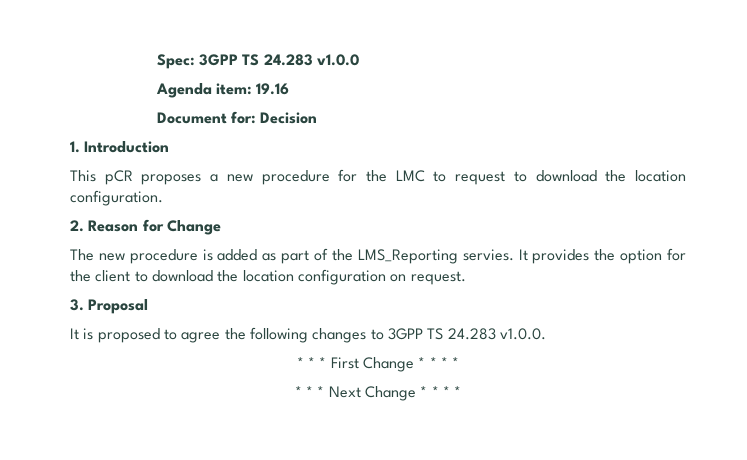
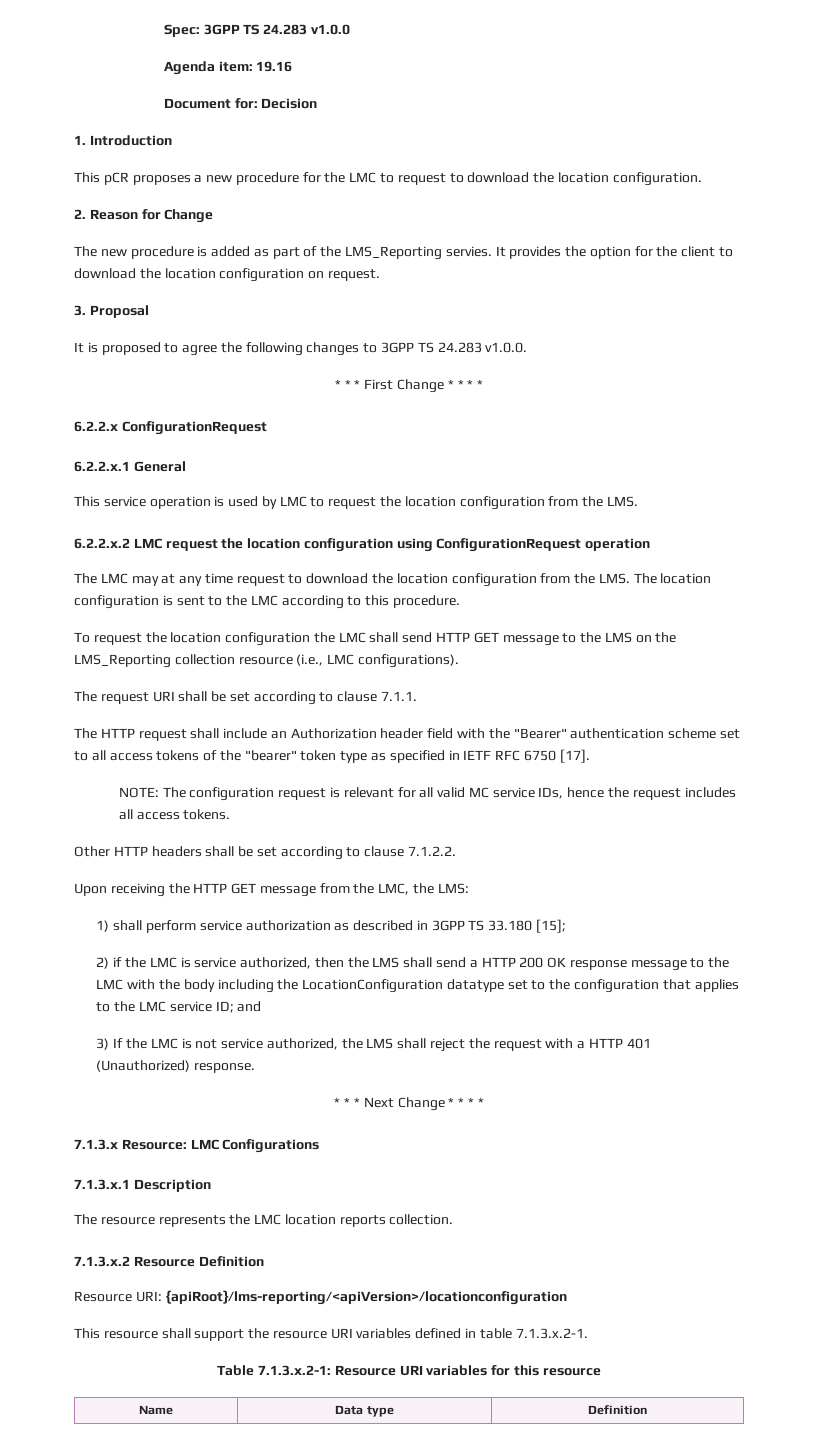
(460, 362) none -> [74,421,267,435] [74,461,186,472] [74,496,638,510] [74,538,651,552] [74,573,712,587] [74,595,461,609] [74,632,677,646] [74,654,459,668] [74,691,418,705] [74,728,740,741] [74,749,590,763] [118,787,736,801] [118,809,231,820] [74,846,457,860] [74,883,469,897] [96,919,567,933] [96,957,730,971] [96,979,739,993] [96,1001,262,1013] [96,1038,651,1052] [96,1060,256,1073] // 6.2.2.x ConfigurationRequest // 6.2.2.x.1 General // This service operation is used by LMC to request the location configuration from the LMS. // 6.2.2.x.2 LMC request the location configuration using ConfigurationRequest operation // The LMC may at any time request to download the location configuration from the LMS. The location configuration is sent to the LMC according to this procedure. // To request the location configuration the LMC shall send HTTP GET message to the LMS on the LMS_Reporting collection resource (i.e., LMC configurations). // The request URI shall be set according to clause 7.1.1. // The HTTP request shall include an Authorization header field with the "Bearer" authentication scheme set to all access tokens of the "bearer" token type as specified in IETF RFC 6750 [17]. // NOTE: The configuration request is relevant for all valid MC service IDs, hence the request includes all access tokens. // Other HTTP headers shall be set according to clause 7.1.2.2. // Upon receiving the HTTP GET message from the LMC, the LMS: // 1) shall perform service authorization as described in 3GPP TS 33.180 [15]; // 2) if the LMC is service authorized, then the LMS shall send a HTTP 200 OK response message to the LMC with the body including the LocationConfiguration datatype set to the configuration that applies to the LMC service ID; and // 3) If the LMC is not service authorized, the LMS shall reject the request with a HTTP 401 (Unauthorized) response.
(462, 391) none -> [74,1139,320,1153] [74,1179,211,1192] [74,1214,454,1227] [74,1256,264,1267] [74,1290,567,1305] [74,1328,588,1341] [217,1365,601,1376] [139,1405,173,1415] [335,1405,394,1417] [588,1405,647,1415] // 7.1.3.x Resource: LMC Configurations // 7.1.3.x.1 Description // The resource represents the LMC location reports collection. // 7.1.3.x.2 Resource Definition // Resource URI: {apiRoot}/lms-reporting/<apiVersion>/locationconfiguration // This resource shall support the resource URI variables defined in table 7.1.3.x.2-1. // Table 7.1.3.x.2-1: Resource URI variables for this resource // Name | Data type | Definition

